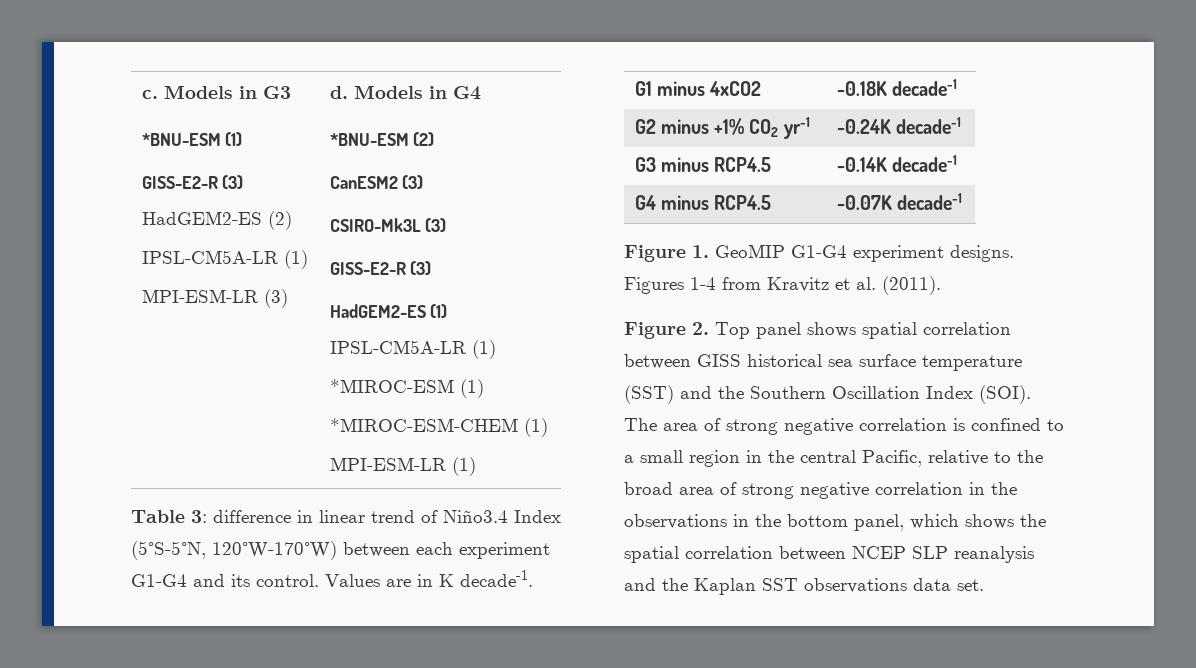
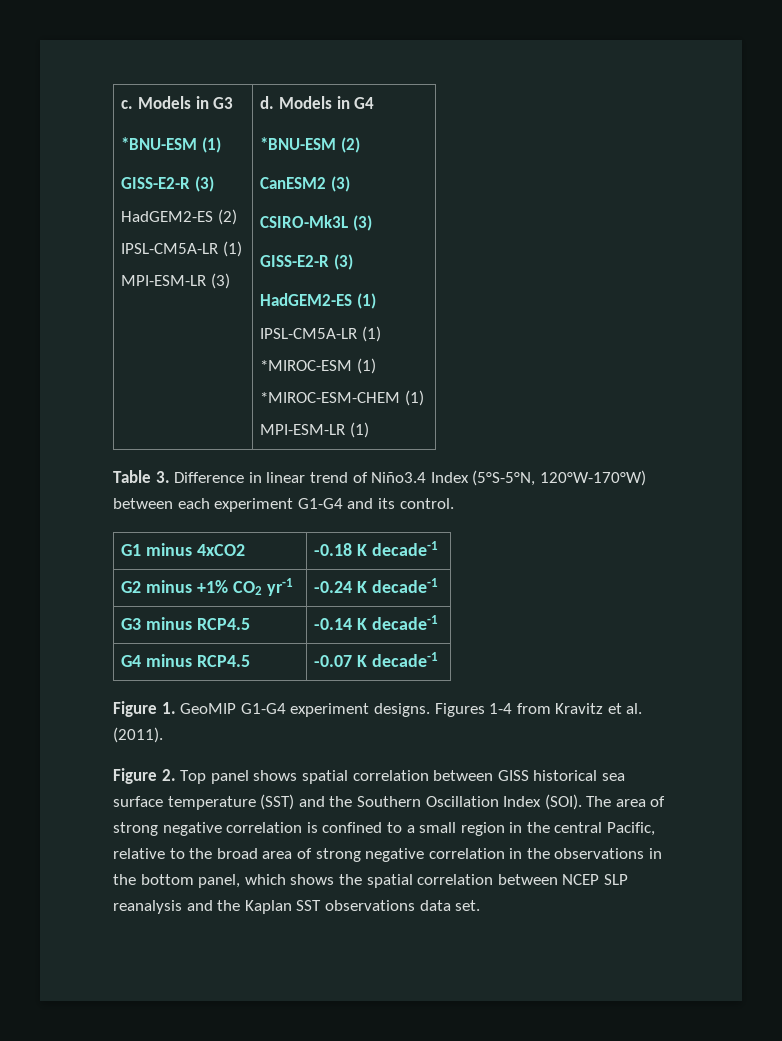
[191,510,291,523] 3: difference -> [155,471,245,483] 3. Difference
[325,570,533,587] Values are in K decade-1. -> (454, 503) none
[836,81,887,96] -0.18K -> [314,543,368,556] -0.18 K
[836,119,891,134] -0.24K -> [314,581,368,593] -0.24 K
[836,157,887,172] -0.14K -> [314,618,368,630] -0.14 K
[836,195,892,210] -0.07K -> [314,655,368,667] -0.07 K

